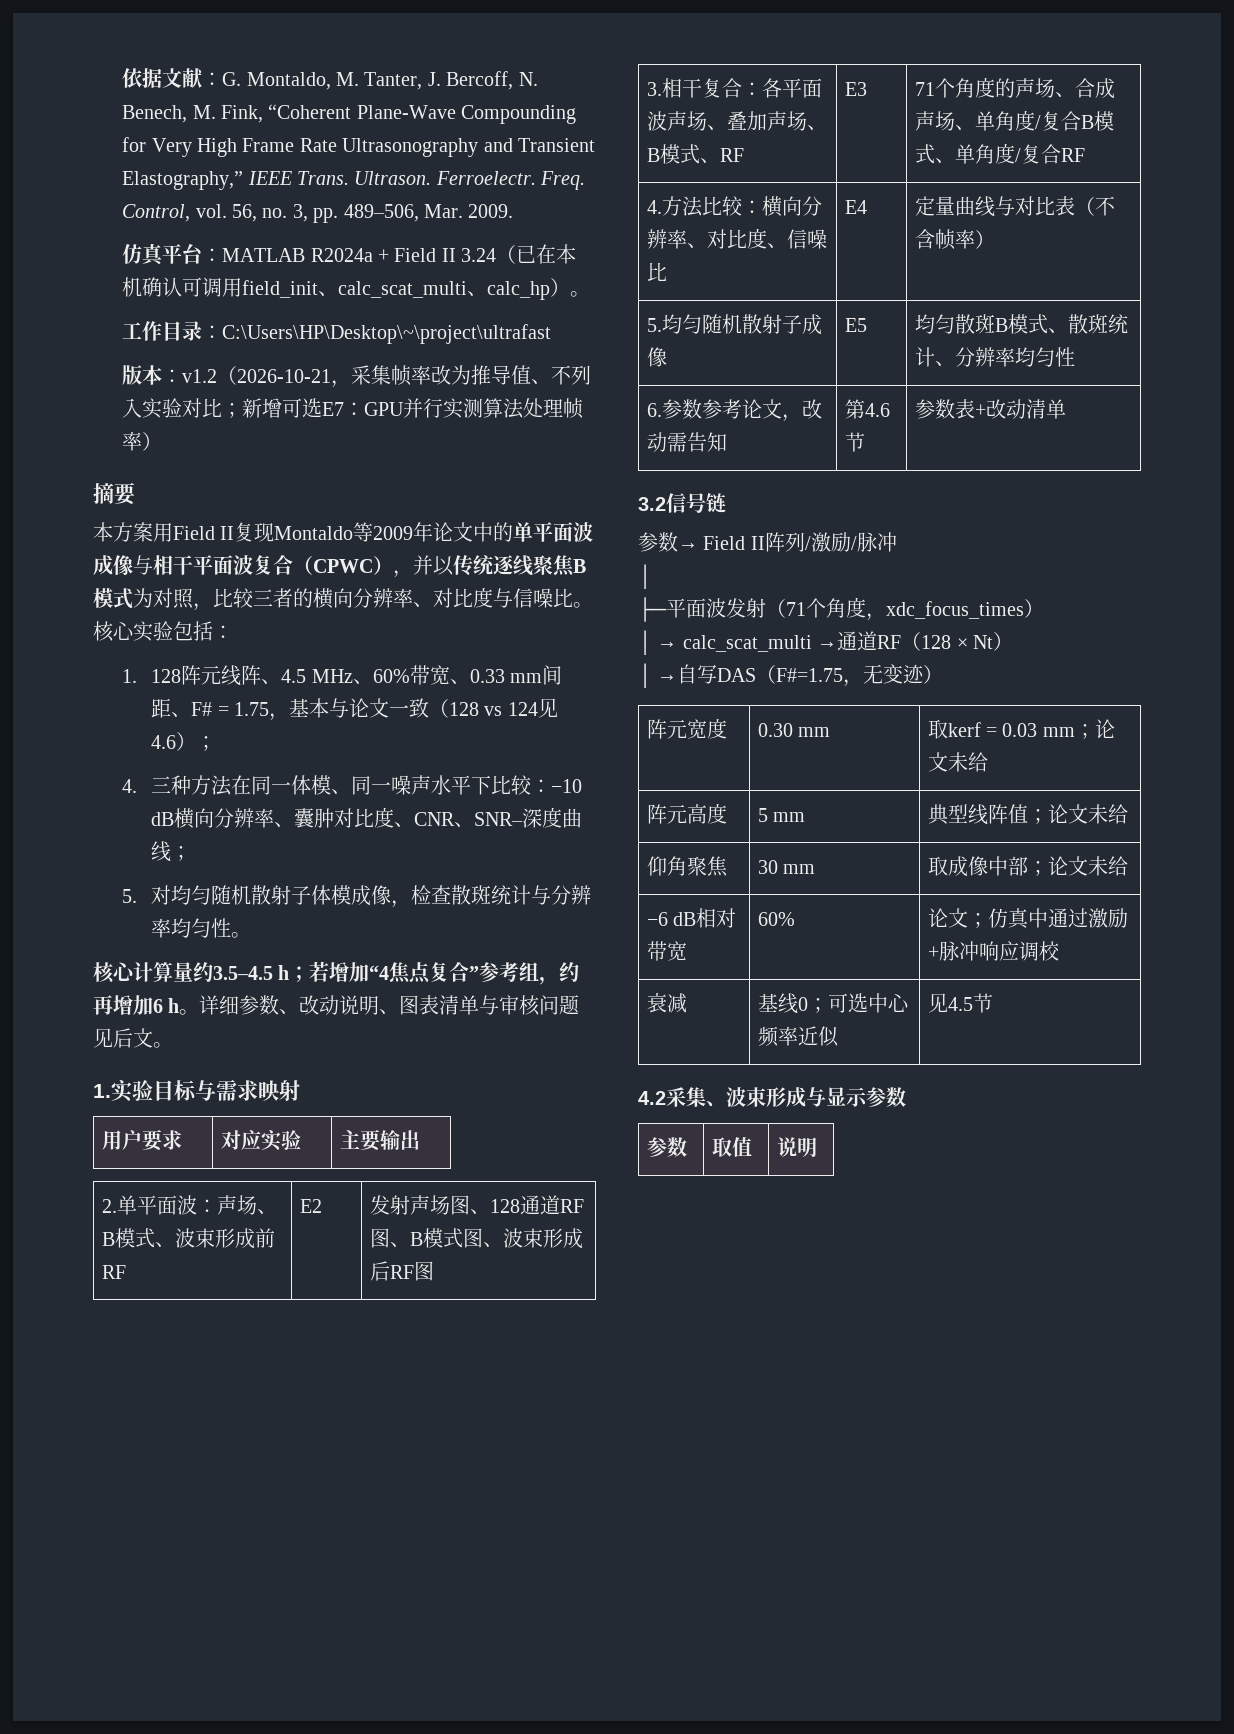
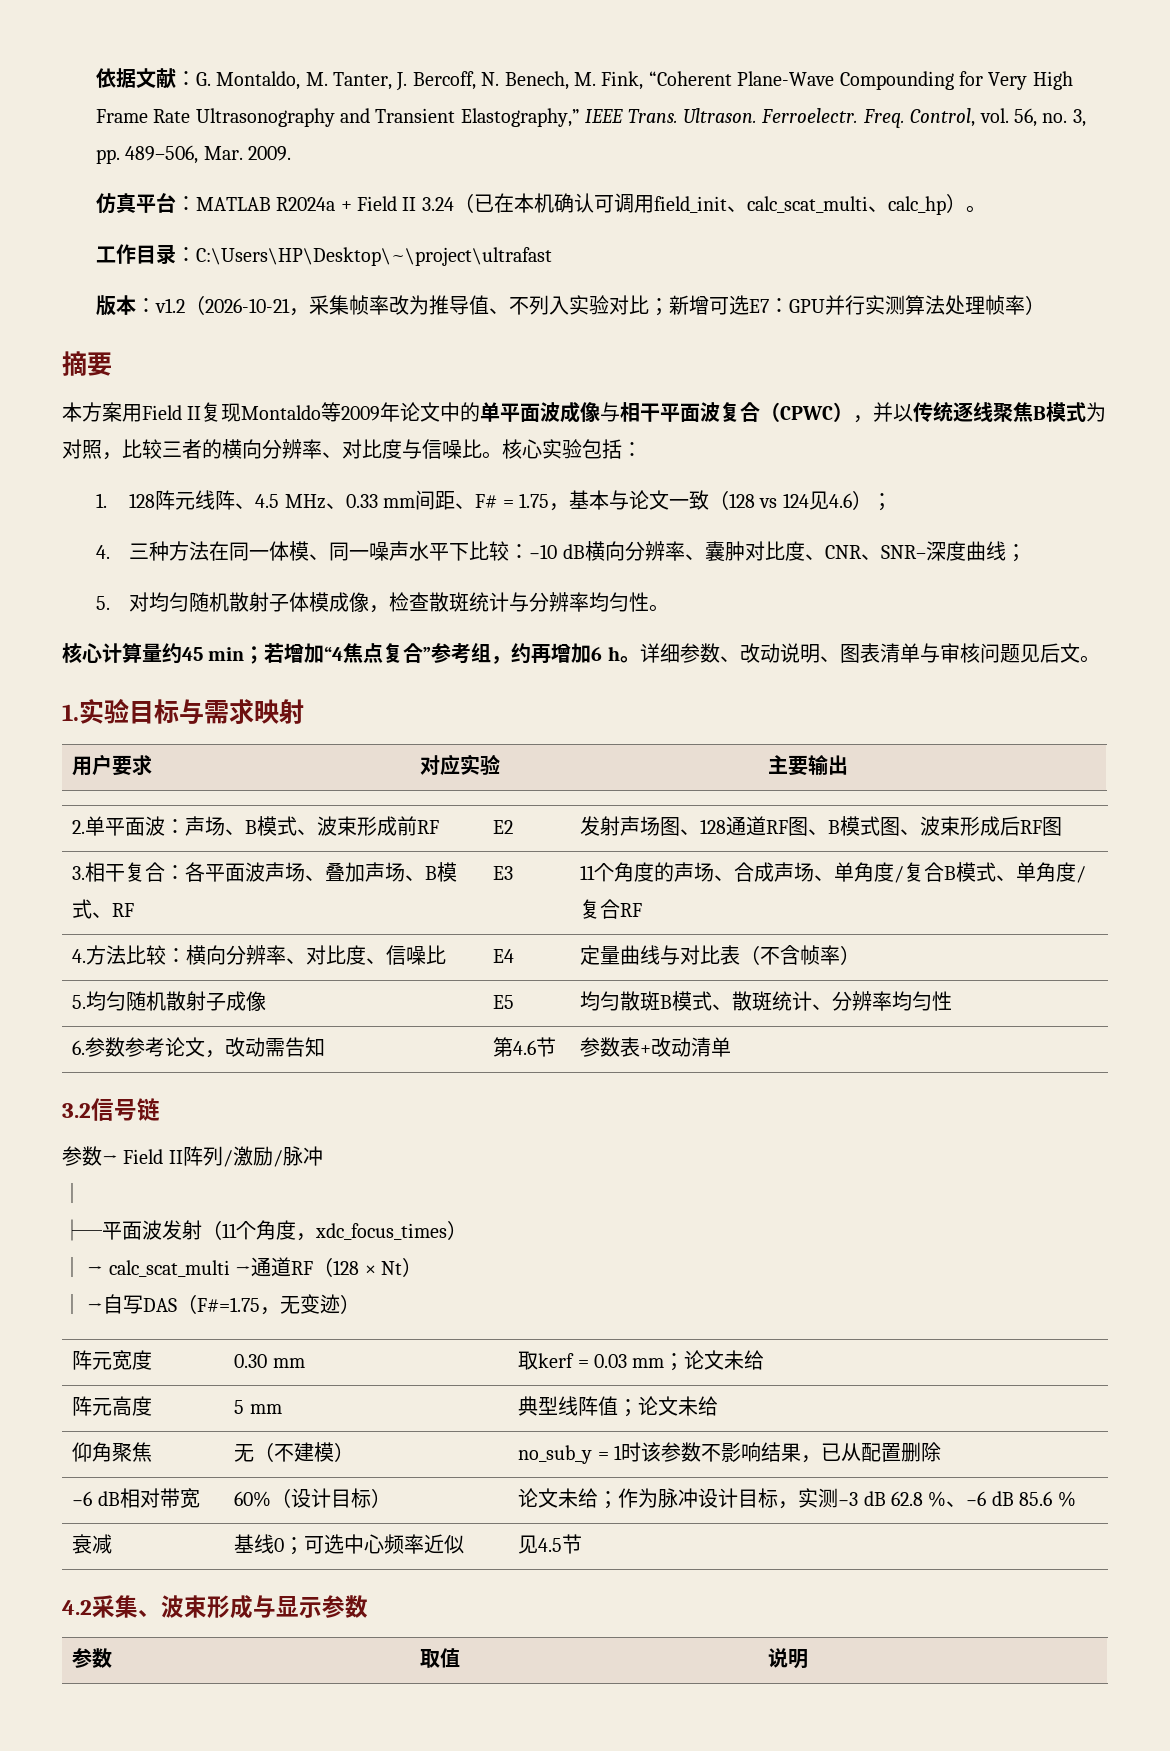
[372,665,470,685] 60%带宽、 -> (346, 506) none
[213,965,290,980] 3.5–4.5 h -> [182,647,245,661] 45 min
[914,82,935,96] 71 -> [580,865,596,880] 11
[786,602,806,616] 71 -> [222,1223,237,1238] 11
[757,860,815,874] [927,856,1128,877] 30 mm | 取成像中部；论文未给 -> [234,1442,355,1462] [518,1442,941,1464] 无（不建模） | no_sub_y = 1时该参数不影响结果，已从配置删除
[927,908,1128,929] [927,941,1060,961] | 论文；仿真中通过激励+脉冲响应调校 -> [271,1488,392,1508] [518,1488,1076,1509] （设计目标） | 论文未给；作为脉冲设计目标，实测−3 dB 62.8 %、−6 dB 85.6 %

